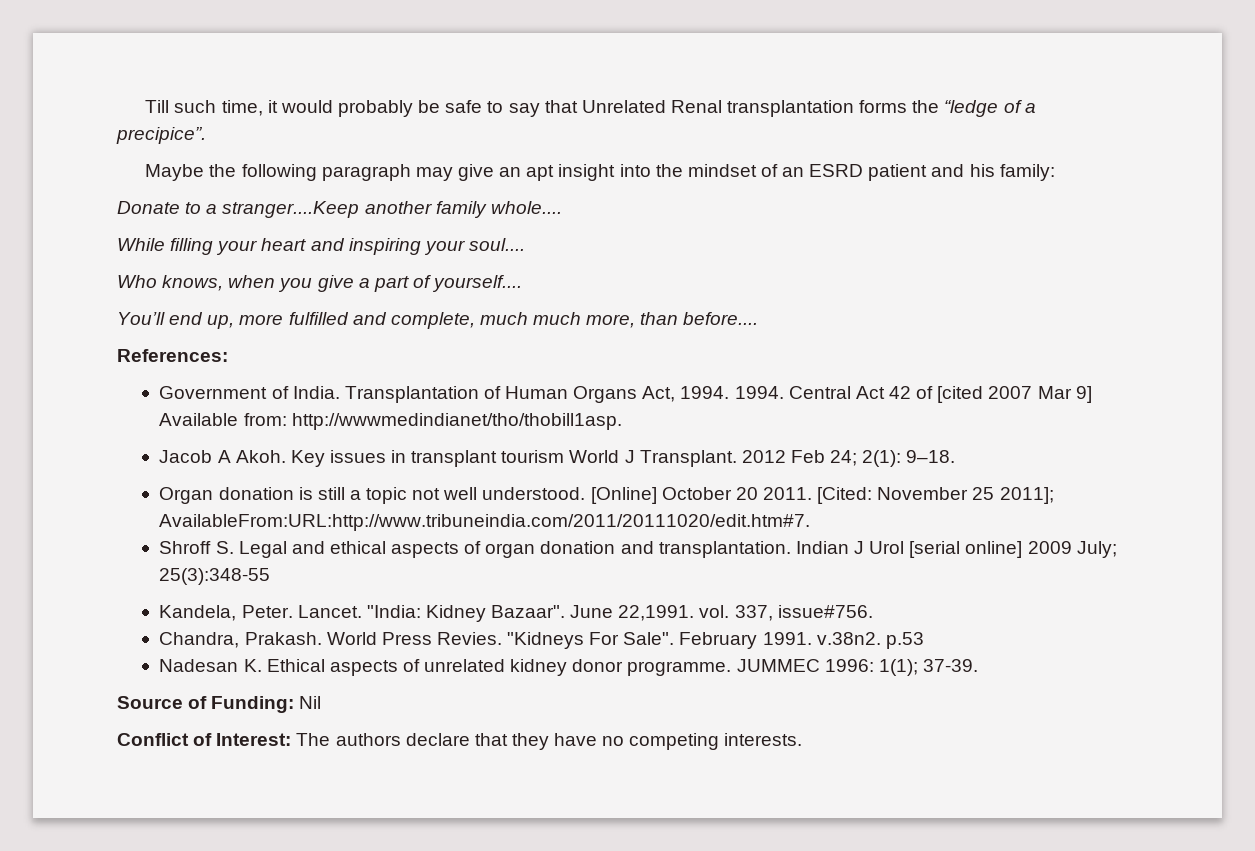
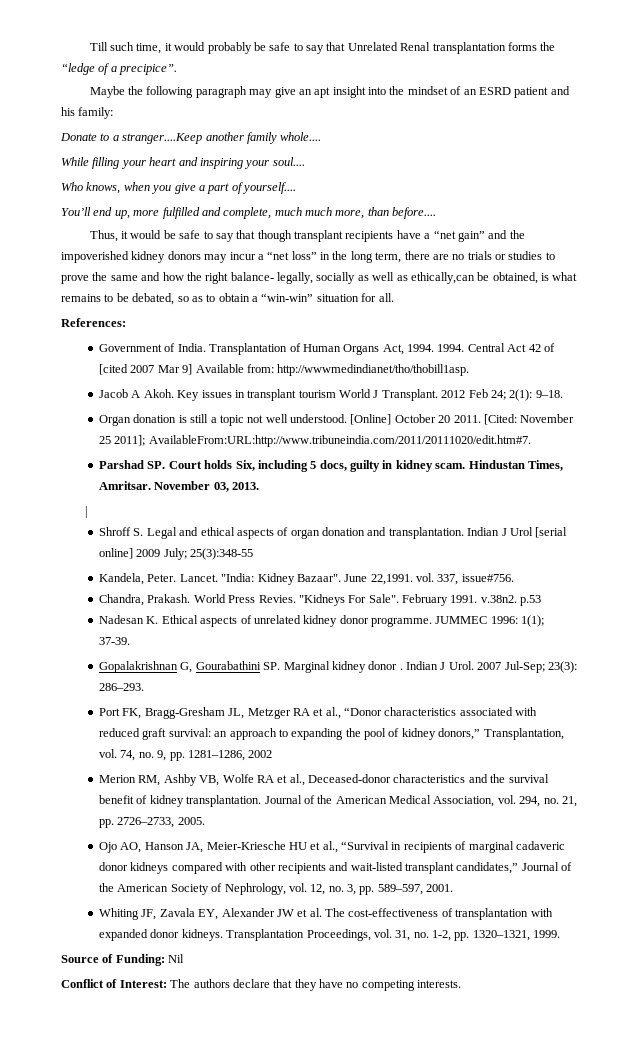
(759, 318) none -> [89,230,525,242] [61,251,555,263] [61,272,578,284] [61,293,394,305] // Thus, it would be safe to say that though transplant recipients have a “net gain” and the impoverished kidney donors may incur a “net loss” in the long term, there are no trials or studies to prove the same and how the right balance- legally, socially as well as ethically,can be obtained, is what remains to be debated, so as to obtain a “win-win” situation for all.
(811, 522) none -> [99,460,563,472] [99,481,260,492] [85,506,89,518] // Parshad SP. Court holds Six, including 5 docs, guilty in kidney scam. Hindustan Times, Amritsar. November 03, 2013. // |
(978, 665) none -> [99,661,577,673] [99,683,145,691] [99,707,538,719] [99,728,564,740] [99,749,273,761] [99,774,549,786] [99,795,577,807] [99,817,205,828] [99,841,565,853] [99,862,573,874] [99,883,454,895] [99,908,553,920] [99,929,561,941] // Gopalakrishnan G, Gourabathini SP. Marginal kidney donor . Indian J Urol. 2007 Jul-Sep; 23(3): 286–293. // Port FK, Bragg-Gresham JL, Metzger RA et al., “Donor characteristics associated with reduced graft survival: an approach to expanding the pool of kidney donors,” Transplantation, vol. 74, no. 9, pp. 1281–1286, 2002 // Merion RM, Ashby VB, Wolfe RA et al., Deceased-donor characteristics and the survival benefit of kidney transplantation. Journal of the American Medical Association, vol. 294, no. 21, pp. 2726–2733, 2005. // Ojo AO, Hanson JA, Meier-Kriesche HU et al., “Survival in recipients of marginal cadaveric donor kidneys compared with other recipients and wait-listed transplant candidates,” Journal of the American Society of Nephrology, vol. 12, no. 3, pp. 589–597, 2001. // Whiting JF, Zavala EY, Alexander JW et al. The cost-effectiveness of transplantation with expanded donor kidneys. Transplantation Proceedings, vol. 31, no. 1-2, pp. 1320–1321, 1999.

